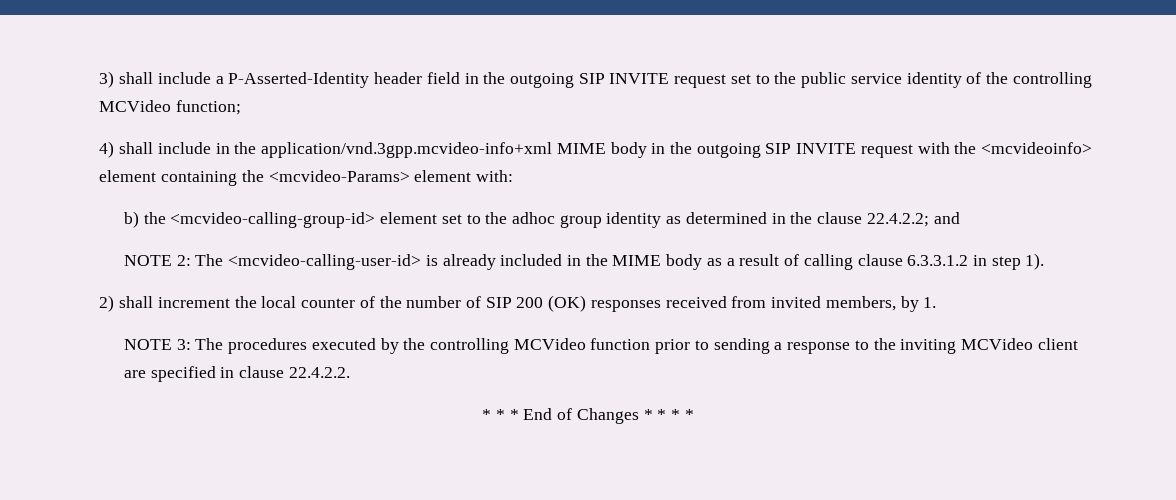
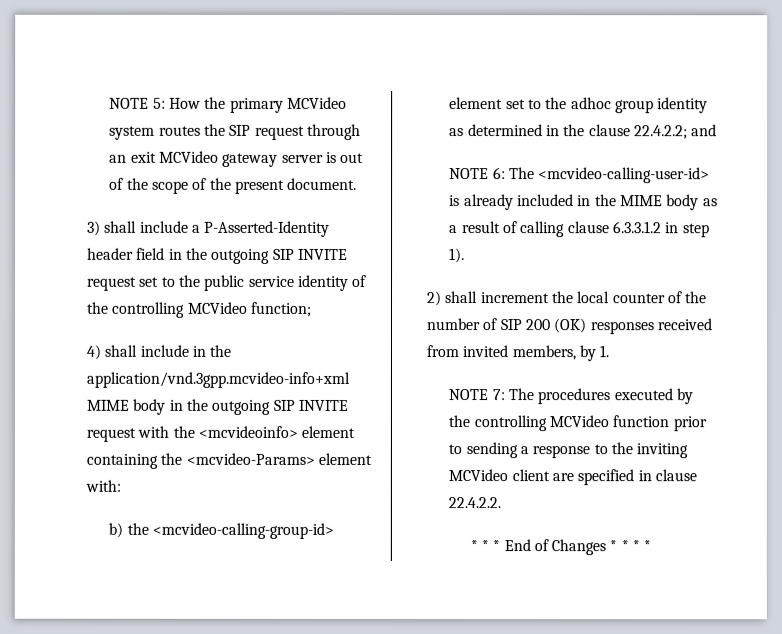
(99, 79) none -> [109,96,347,113] [109,123,361,140] [109,150,365,167] [109,177,358,194] NOTE 5: How the primary MCVideo system routes the SIP request through an exit MCVideo gateway server is out of the scope of the present document. //
[176,255,191,266] 2: -> [492,167,506,180] 6:
[176,339,191,350] 3: -> [491,389,505,401] 7:

